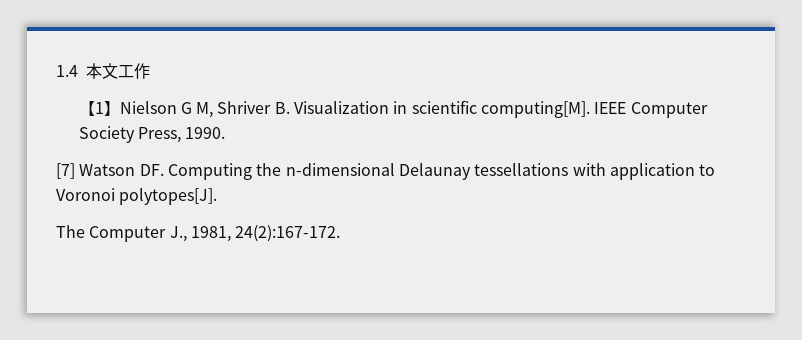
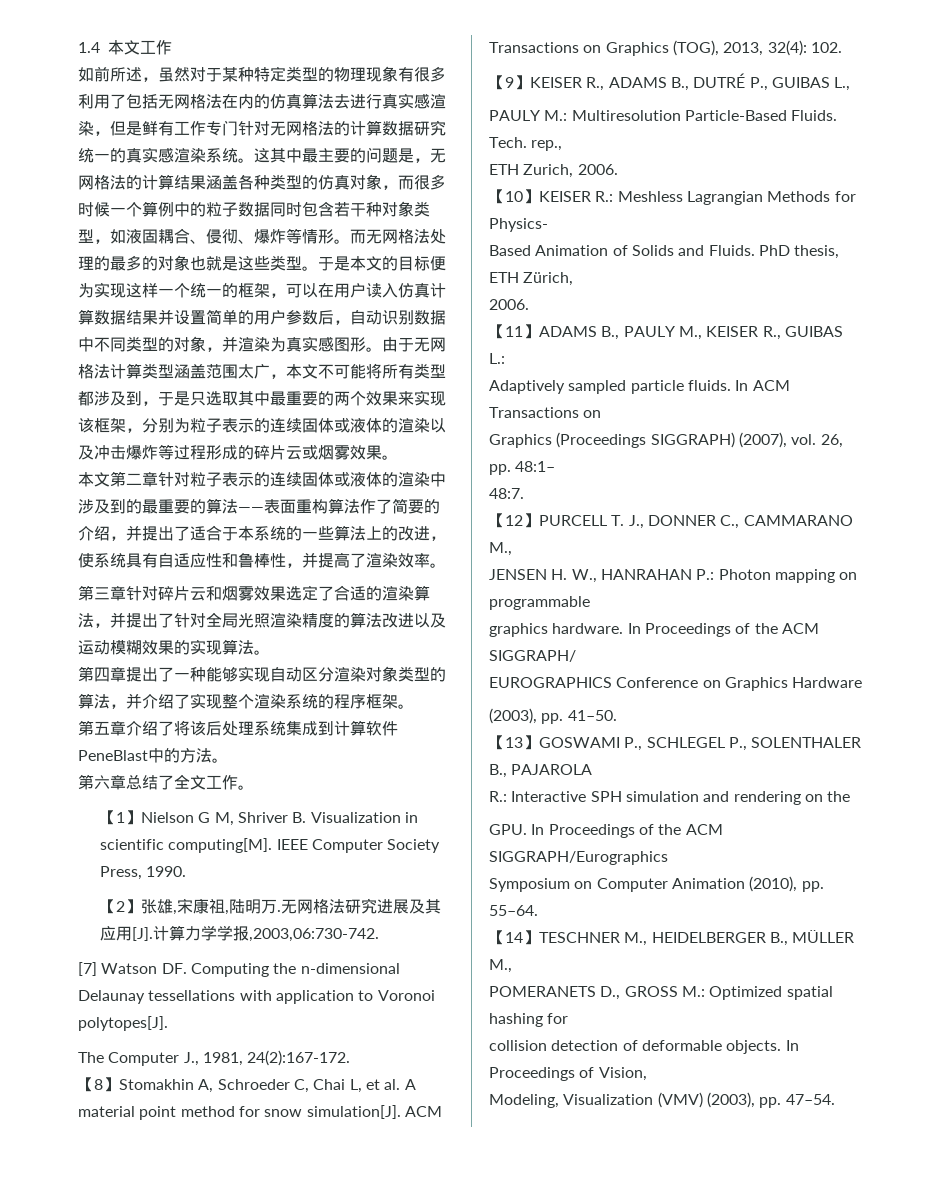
(150, 71) none -> [78,66,446,82] [78,93,446,109] [78,120,446,136] [78,147,446,163] [78,174,446,190] [78,201,430,217] [78,228,446,244] [78,255,446,271] [78,282,446,298] [78,309,446,325] [78,336,446,352] [78,363,446,379] [78,390,446,406] [78,417,446,433] [78,444,398,460] [78,471,446,487] [78,498,440,514] [78,525,446,541] [78,552,446,568] [78,585,430,601] [78,612,446,628] [78,639,270,655] [78,666,446,682] [78,693,414,709] [78,720,398,736] [78,748,228,763] [78,774,254,790] // 如前所述，虽然对于某种特定类型的物理现象有很多利用了包括无网格法在内的仿真算法去进行真实感渲染，但是鲜有工作专门针对无网格法的计算数据研究统一的真实感渲染系统。这其中最主要的问题是，无网格法的计算结果涵盖各种类型的仿真对象，而很多时候一个算例中的粒子数据同时包含若干种对象类型，如液固耦合、侵彻、爆炸等情形。而无网格法处理的最多的对象也就是这些类型。于是本文的目标便为实现这样一个统一的框架，可以在用户读入仿真计算数据结果并设置简单的用户参数后，自动识别数据中不同类型的对象，并渲染为真实感图形。由于无网格法计算类型涵盖范围太广，本文不可能将所有类型都涉及到，于是只选取其中最重要的两个效果来实现该框架，分别为粒子表示的连续固体或液体的渲染以及冲击爆炸等过程形成的碎片云或烟雾效果。 // 本文第二章针对粒子表示的连续固体或液体的渲染中涉及到的最重要的算法——表面重构算法作了简要的介绍，并提出了适合于本系统的一些算法上的改进，使系统具有自适应性和鲁棒性，并提高了渲染效率。 // 第三章针对碎片云和烟雾效果选定了合适的渲染算法，并提出了针对全局光照渲染精度的算法改进以及运动模糊效果的实现算法。 // 第四章提出了一种能够实现自动区分渲染对象类型的算法，并介绍了实现整个渲染系统的程序框架。 // 第五章介绍了将该后处理系统集成到计算软件PeneBlast中的方法。 // 第六章总结了全文工作。
(226, 133) none -> [100,898,442,915] [100,925,380,942] // 【2】张雄,宋康祖,陆明万.无网格法研究进展及其应用[J].计算力学学报,2003,06:730-742.
(341, 233) none -> [78,1077,416,1093] [78,1105,442,1120] [489,40,842,56] [489,73,851,91] [489,110,838,121] [489,137,563,151] [489,164,618,178] [489,189,856,205] [489,218,548,232] [489,245,840,259] [489,272,574,286] [489,299,529,310] [489,324,843,340] [489,353,505,364] [489,380,790,394] [489,407,602,418] [489,432,843,448] [489,461,556,475] [489,488,524,499] [489,513,853,529] [489,542,512,556] [489,569,858,583] [489,596,590,610] [489,623,819,637] [489,650,576,662] [489,677,863,691] [489,708,617,724] [489,735,862,751] [489,764,593,778] [489,791,851,805] [489,824,723,838] [489,851,668,865] [489,876,824,892] [489,905,538,916] [489,930,855,946] [489,959,512,973] [489,986,833,1000] [489,1013,569,1027] [489,1040,799,1054] [489,1067,647,1081] [489,1092,835,1108] // 【8】Stomakhin A, Schroeder C, Chai L, et al. A material point method for snow simulation[J]. ACM Transactions on Graphics (TOG), 2013, 32(4): 102. // 【9】KEISER R., ADAMS B., DUTRÉ P., GUIBAS L., // PAULY M.: Multiresolution Particle-Based Fluids. Tech. rep., // ETH Zurich, 2006. // 【10】KEISER R.: Meshless Lagrangian Methods for Physics- // Based Animation of Solids and Fluids. PhD thesis, ETH Zürich, // 2006. // 【11】ADAMS B., PAULY M., KEISER R., GUIBAS L.: // Adaptively sampled particle fluids. In ACM Transactions on // Graphics (Proceedings SIGGRAPH) (2007), vol. 26, pp. 48:1– // 48:7. // 【12】PURCELL T. J., DONNER C., CAMMARANO M., // JENSEN H. W., HANRAHAN P.: Photon mapping on programmable // graphics hardware. In Proceedings of the ACM SIGGRAPH/ // EUROGRAPHICS Conference on Graphics Hardware // (2003), pp. 41–50. // 【13】GOSWAMI P., SCHLEGEL P., SOLENTHALER B., PAJAROLA // R.: Interactive SPH simulation and rendering on the // GPU. In Proceedings of the ACM SIGGRAPH/Eurographics // Symposium on Computer Animation (2010), pp. 55–64. // 【14】TESCHNER M., HEIDELBERGER B., MÜLLER M., // POMERANETS D., GROSS M.: Optimized spatial hashing for // collision detection of deformable objects. In Proceedings of Vision, // Modeling, Visualization (VMV) (2003), pp. 47–54.

